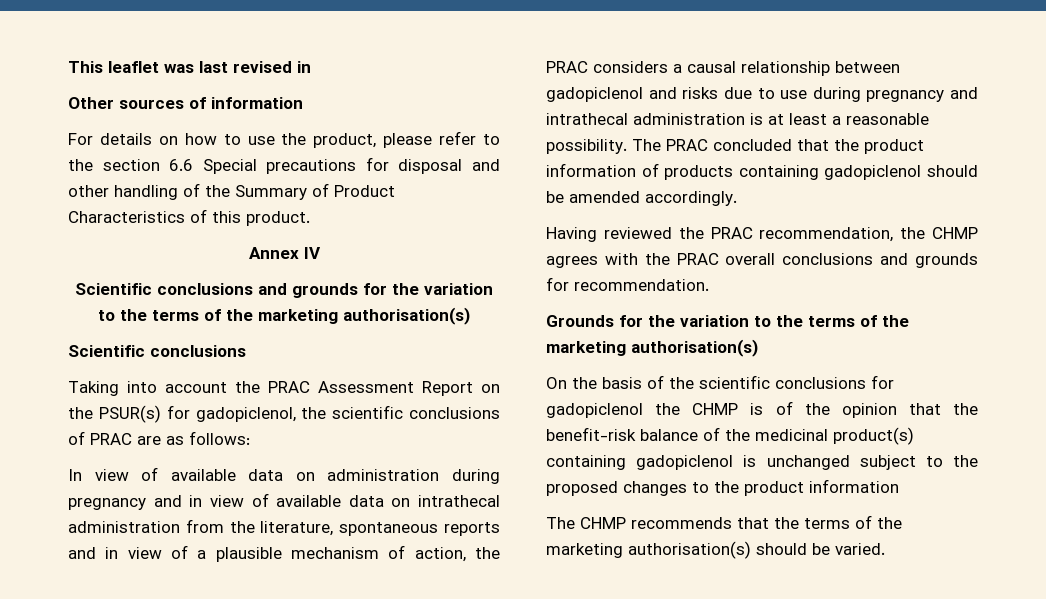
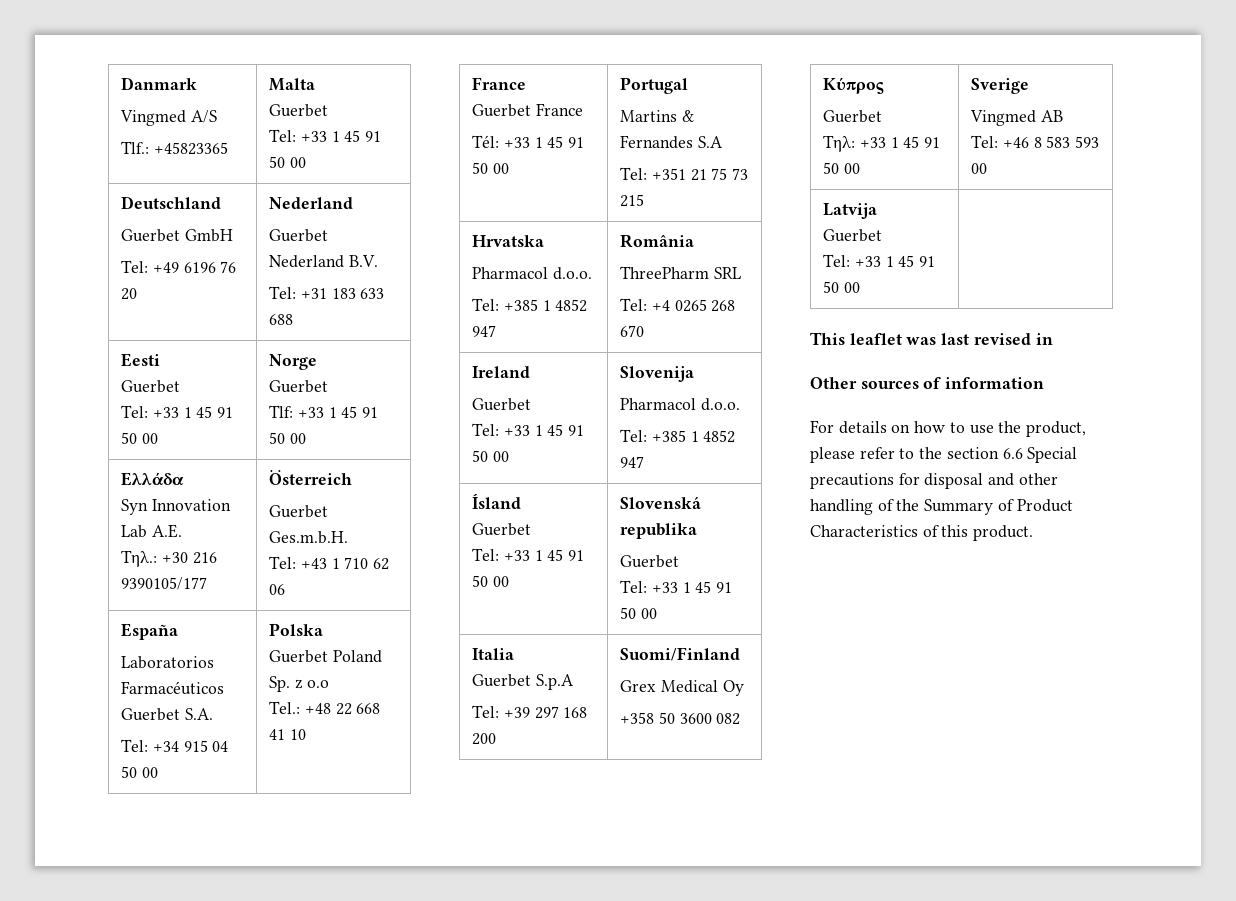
(68, 67) none -> [121,77,198,90] [120,110,217,126] [121,141,228,155] [269,78,316,91] [269,104,329,117] [269,129,382,142] [269,156,306,168] [121,196,222,209] [121,229,233,242] [121,260,237,273] [121,288,138,300] [269,197,354,209] [269,229,329,242] [269,255,378,268] [269,286,385,299] [269,314,294,325] [121,353,161,367] [121,380,181,393] [121,405,234,418] [121,432,158,444] [269,354,318,370] [269,380,329,393] [269,405,379,418] [269,432,306,444] [121,472,185,486] [121,499,231,515] [121,524,182,538] [121,550,217,567] [121,577,208,590] [269,470,353,485] [269,505,329,518] [269,531,349,544] [269,556,390,570] [269,584,286,595] [121,623,179,640] [121,656,215,669] [121,681,225,695] [121,708,213,721] [121,739,229,752] [121,766,158,778] [269,623,324,636] [269,650,382,663] [269,676,329,692] [269,701,381,715] [269,729,306,740] [472,77,527,90] [472,103,583,117] [472,135,585,148] [472,162,509,174] [620,77,689,94] [620,110,694,122] [620,135,723,149] [620,167,749,181] [620,194,645,207] [472,235,545,247] [472,267,592,280] [472,298,588,312] [472,325,497,337] [620,234,695,248] [620,266,741,279] [620,298,736,312] [620,325,645,337] [472,366,531,378] [472,398,532,411] [472,423,585,436] [472,450,509,462] [620,366,695,382] [620,398,740,411] [620,429,736,443] [620,456,645,468] [472,493,522,509] [472,523,532,536] [472,548,585,561] [472,575,509,587] [620,496,702,509] [620,523,698,539] [620,555,680,568] [620,580,733,593] [620,607,657,619] [472,648,515,660] [472,674,574,690] [472,705,588,719] [472,733,497,745] [620,647,741,661] [620,680,744,696] [620,712,741,725] [823,77,885,94] [823,110,883,123] [823,135,941,152] [823,162,860,174] [971,78,1030,94] [970,110,1063,126] [971,135,1100,148] [971,163,988,174] [823,203,878,219] [823,229,883,242] [823,254,936,267] [823,281,860,293] Danmark // Vingmed A/S // Tlf.: +45823365 | Malta // Guerbet // Tel: +33 1 45 91 50 00 // Deutschland // Guerbet GmbH // Tel: +49 6196 76 20 | Nederland // Guerbet Nederland B.V. // Tel: +31 183 633 688 // Eesti // Guerbet // Tel: +33 1 45 91 50 00 | Norge // Guerbet // Tlf: +33 1 45 91 50 00 // Ελλάδα // Syn Innovation Lab A.E. // Τηλ.: +30 216 9390105/177 | Österreich // Guerbet Ges.m.b.H. // Tel: +43 1 710 62 06 // España // Laboratorios Farmacéuticos Guerbet S.A. // Tel: +34 915 04 50 00 | Polska // Guerbet Poland Sp. z o.o // Tel.: +48 22 668 41 10 // France // Guerbet France // Tél: +33 1 45 91 50 00 | Portugal // Martins & Fernandes S.A // Tel: +351 21 75 73 215 // Hrvatska // Pharmacol d.o.o. // Tel: +385 1 4852 947 | România // ThreePharm SRL // Tel: +4 0265 268 670 // Ireland // Guerbet // Tel: +33 1 45 91 50 00 | Slovenija // Pharmacol d.o.o. // Tel: +385 1 4852 947 // Ísland // Guerbet // Tel: +33 1 45 91 50 00 | Slovenská republika // Guerbet // Tel: +33 1 45 91 50 00 // Italia // Guerbet S.p.A // Tel: +39 297 168 200 | Suomi/Finland // Grex Medical Oy // +358 50 3600 082 // Κύπρος // Guerbet // Τηλ: +33 1 45 91 50 00 | Sverige // Vingmed AB // Tel: +46 8 583 593 00 // Latvija // Guerbet // Tel: +33 1 45 91 50 00 | //
[248,247,321,259] [75,283,493,298] [98,307,470,325] [68,345,246,357] [68,381,500,396] [68,405,500,423] [68,431,250,445] [68,467,500,484] [68,493,500,510] [68,519,501,536] [68,545,500,562] [546,61,900,76] [546,87,978,102] [546,113,929,125] [546,139,924,154] [546,163,978,180] [546,191,737,206] [546,227,978,242] [546,253,978,268] [546,277,709,291] [546,315,909,327] [546,339,758,357] [546,375,894,389] [546,401,978,418] [546,427,914,445] [546,455,978,470] [546,479,899,496] [546,515,902,529] [546,541,885,559] // Annex IV // Scientific conclusions and grounds for the variation to the terms of the marketing authorisation(s) // Scientific conclusions // Taking into account the PRAC Assessment Report on the PSUR(s) for gadopiclenol, the scientific conclusions of PRAC are as follows: // In view of available data on administration during pregnancy and in view of available data on intrathecal administration from the literature, spontaneous reports and in view of a plausible mechanism of action, the PRAC considers a causal relationship between gadopiclenol and risks due to use during pregnancy and intrathecal administration is at least a reasonable possibility. The PRAC concluded that the product information of products containing gadopiclenol should be amended accordingly. // Having reviewed the PRAC recommendation, the CHMP agrees with the PRAC overall conclusions and grounds for recommendation. // Grounds for the variation to the terms of the marketing authorisation(s) // On the basis of the scientific conclusions for gadopiclenol the CHMP is of the opinion that the benefit-risk balance of the medicinal product(s) containing gadopiclenol is unchanged subject to the proposed changes to the product information // The CHMP recommends that the terms of the marketing authorisation(s) should be varied. -> (1034, 533) none

